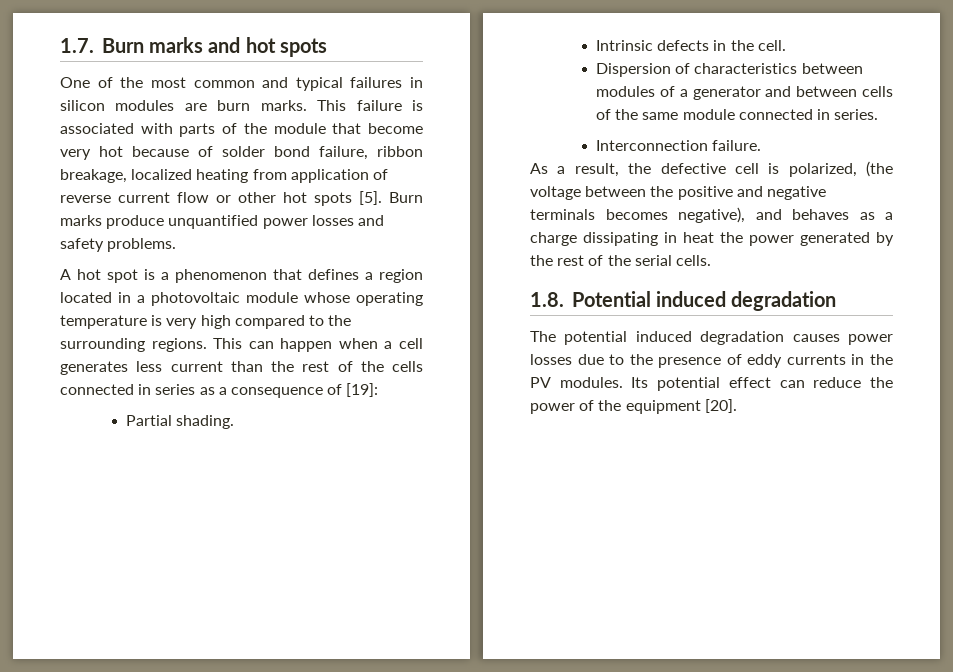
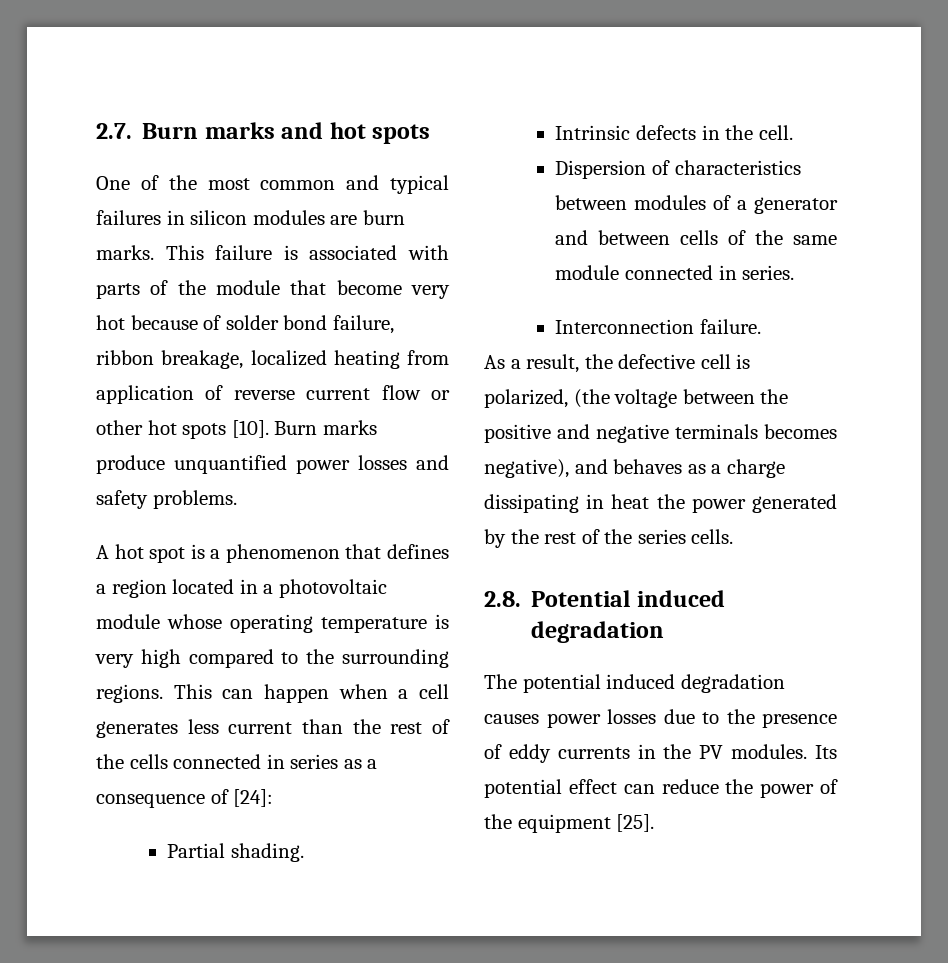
[60,38,94,53] 1.7. -> [96,123,132,139] 2.7.
[359,191,382,205] [5]. -> [231,420,269,438] [10].
[346,383,379,397] [19]: -> [233,789,274,807] [24]:
[634,255,672,266] serial -> [637,529,686,544] series
[530,292,564,307] 1.8. -> [484,591,521,607] 2.8.
[704,399,737,413] [20]. -> [616,814,655,832] [25].

